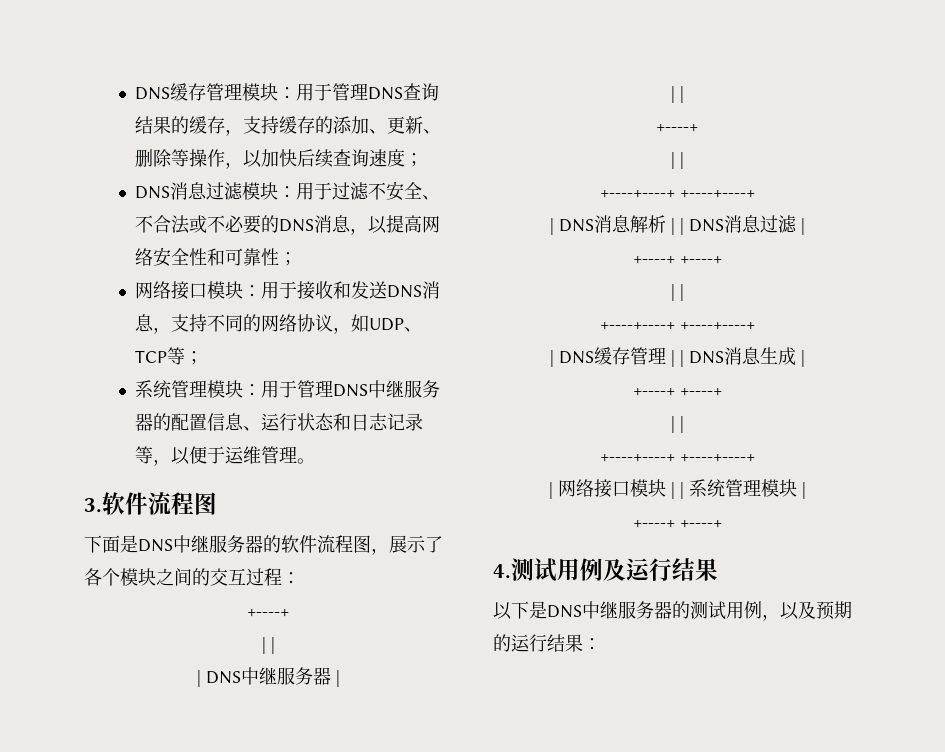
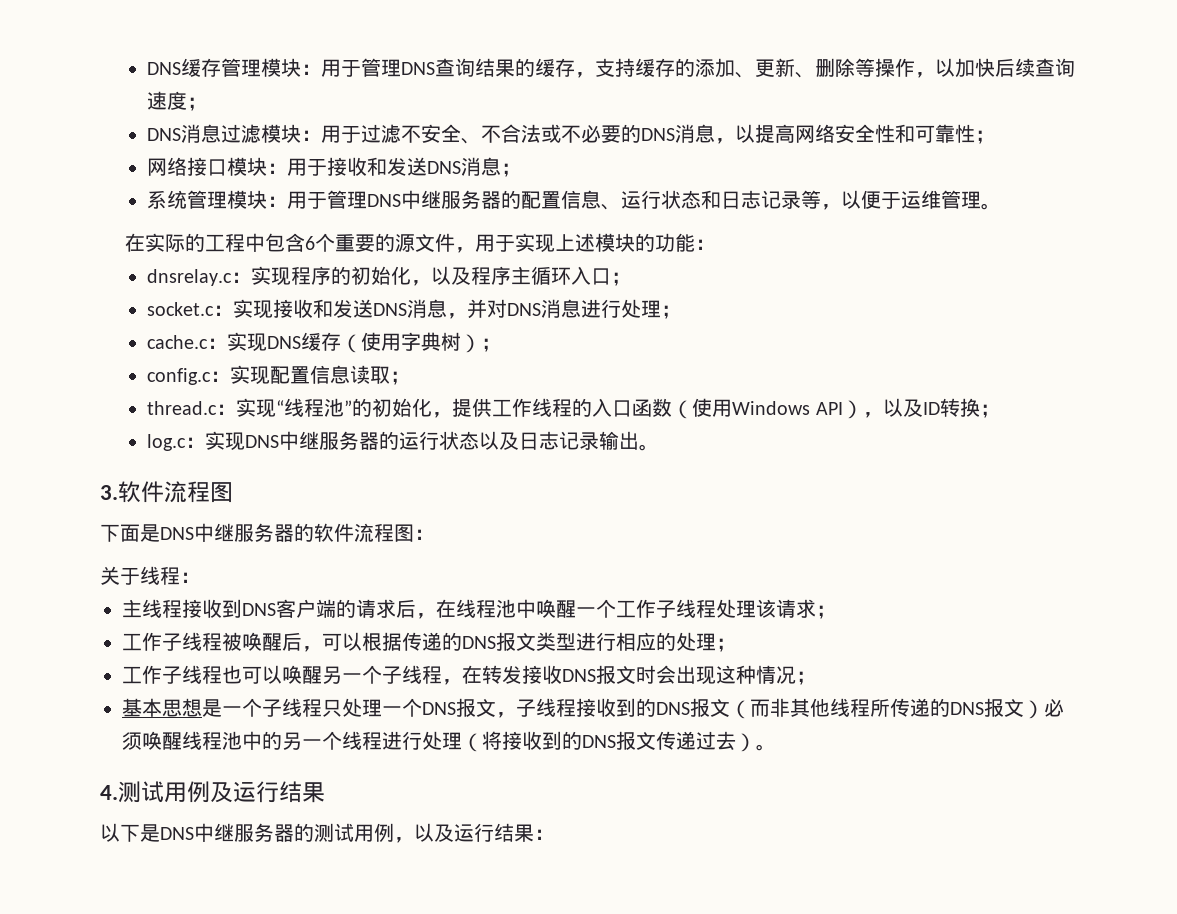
[153,314,423,334] [135,347,186,365] ，支持不同的网络协议，如UDP、TCP等 -> (502, 166) none
(316, 461) none -> [125,233,716,253] [147,266,632,286] [147,299,682,319] [147,332,502,353] [147,365,411,385] [147,398,1000,419] [147,431,660,451] // 在实际的工程中包含6个重要的源文件，用于实现上述模块的功能： // dnsrelay.c：实现程序的初始化，以及程序主循环入口； // socket.c：实现接收和发送DNS消息，并对DNS消息进行处理； // cache.c：实现DNS缓存（使用字典树）； // config.c：实现配置信息读取； // thread.c：实现“线程池”的初始化，提供工作线程的入口函数（使用Windows API），以及ID转换； // log.c：实现DNS中继服务器的运行状态以及日志记录输出。
[371,535,443,555] [84,568,300,586] [247,609,289,617] [261,637,275,654] [196,667,340,687] [670,86,684,103] [656,124,698,132] [670,152,684,169] [599,190,755,198] [549,215,805,235] [632,256,722,264] [670,284,684,301] [599,322,755,330] [549,347,805,367] [632,388,722,396] [670,416,684,433] [599,454,755,462] [548,479,806,499] [632,520,722,528] ，展示了各个模块之间的交互过程： // +----+ // | | // | DNS中继服务器 | // | | // +----+ // | | // +----+----+ +----+----+ // | DNS消息解析 | | DNS消息过滤 | // +----+ +----+ // | | // +----+----+ +----+----+ // | DNS缓存管理 | | DNS消息生成 | // +----+ +----+ // | | // +----+----+ +----+----+ // | 网络接口模块 | | 系统管理模块 | // +----+ +----+ -> [414,529,434,540] [100,566,200,585] [122,599,836,619] [122,632,736,652] [122,665,816,685] [122,698,1064,719] [122,731,776,752] ： // 关于线程： // 主线程接收到DNS客户端的请求后，在线程池中唤醒一个工作子线程处理该请求； // 工作子线程被唤醒后，可以根据传递的DNS报文类型进行相应的处理； // 工作子线程也可以唤醒另一个子线程，在转发接收DNS报文时会出现这种情况； // 基本思想是一个子线程只处理一个DNS报文，子线程接收到的DNS报文（而非其他线程所传递的DNS报文）必须唤醒线程池中的另一个线程进行处理（将接收到的DNS报文传递过去）。
[816,601,852,620] [493,634,511,652] 预期的 -> (454, 833) none

